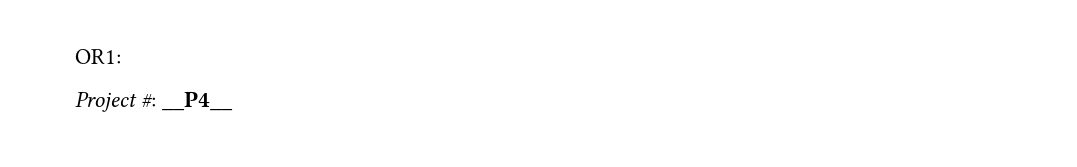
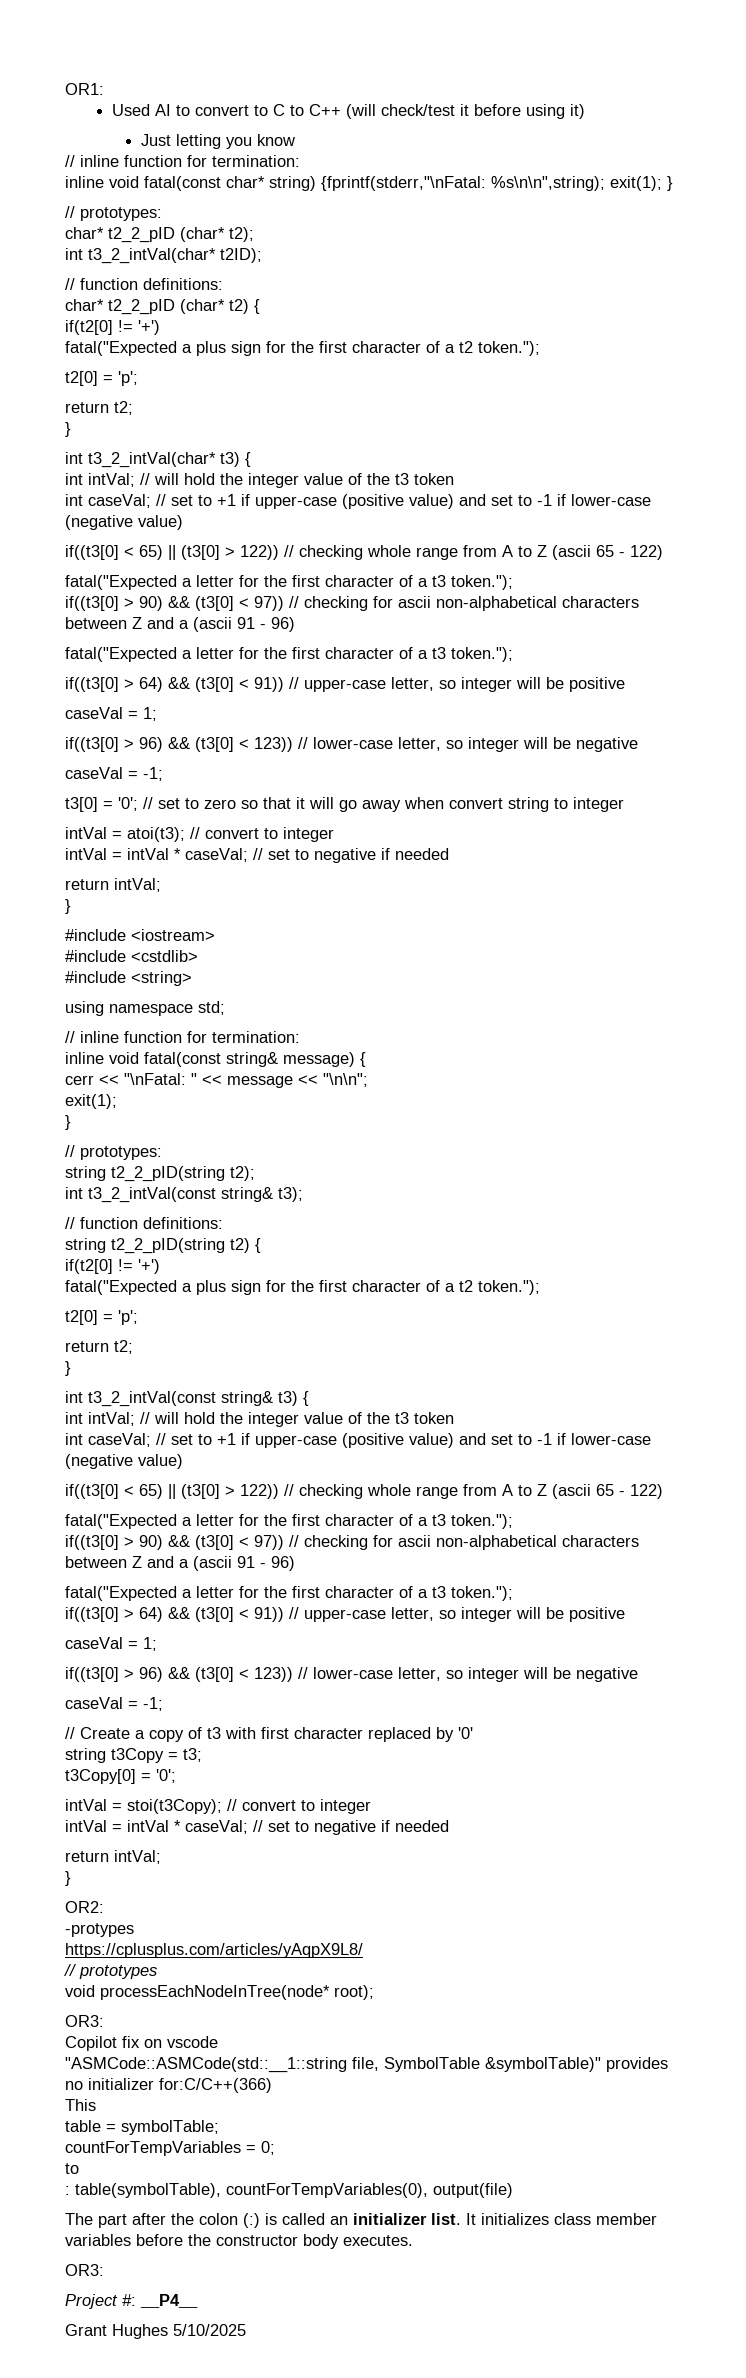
(121, 56) none -> [111,104,585,119] [140,134,295,149] [65,155,300,167] [65,176,673,191] [65,206,162,221] [65,227,254,243] [65,248,262,264] [65,278,223,290] [65,299,260,315] [65,320,160,335] [65,341,540,356] [65,371,138,386] [65,401,133,415] [65,422,71,437] [65,452,251,468] [65,473,454,488] [65,494,651,509] [65,515,183,530] [65,545,663,560] [65,575,513,590] [65,596,639,611] [65,617,295,632] [65,647,513,662] [65,677,625,692] [65,707,157,721] [65,737,638,752] [65,767,163,781] [65,797,624,812] [65,827,334,842] [65,848,449,863] [65,878,161,892] [65,899,71,914] [65,929,215,941] [65,950,198,962] [65,971,192,986] [65,1001,225,1016] [65,1031,300,1043] [65,1052,366,1067] [65,1073,368,1088] [65,1094,117,1109] [65,1115,71,1130] [65,1145,162,1160] [65,1166,255,1182] [65,1187,303,1203] [65,1217,223,1229] [65,1238,261,1254] [65,1259,160,1274] [65,1280,540,1295] [65,1310,138,1325] [65,1340,133,1354] [65,1361,71,1376] [65,1391,309,1407] [65,1412,454,1427] [65,1433,651,1448] [65,1454,183,1469] [65,1484,663,1499] [65,1514,513,1529] [65,1535,639,1550] [65,1556,295,1571] [65,1586,513,1601] [65,1607,625,1622] [65,1637,157,1651] [65,1667,638,1682] [65,1697,163,1711] [65,1727,473,1742] [65,1748,202,1763] [65,1769,176,1784] [65,1799,371,1814] [65,1820,449,1835] [65,1850,161,1864] [65,1871,71,1886] [65,1901,104,1913] [65,1923,134,1937] [65,1943,363,1958] [64,1964,157,1979] [65,1985,374,2000] [65,2015,104,2027] [65,2036,218,2051] [65,2057,668,2073] [65,2078,272,2093] [65,2099,96,2111] [65,2120,219,2135] [65,2141,275,2156] [65,2163,79,2174] [65,2183,513,2198] [65,2213,657,2228] [65,2234,413,2249] [65,2264,104,2276] // Used AI to convert to C to C++ (will check/test it before using it) // Just letting you know // // inline function for termination: // inline void fatal(const char* string) {fprintf(stderr,"\nFatal: %s\n\n",string); exit(1); } // // prototypes: // char* t2_2_pID (char* t2); // int t3_2_intVal(char* t2ID); // // function definitions: // char* t2_2_pID (char* t2) { // if(t2[0] != '+') // fatal("Expected a plus sign for the first character of a t2 token."); // t2[0] = 'p'; // return t2; // } // int t3_2_intVal(char* t3) { // int intVal; // will hold the integer value of the t3 token // int caseVal; // set to +1 if upper-case (positive value) and set to -1 if lower-case (negative value) // if((t3[0] < 65) || (t3[0] > 122)) // checking whole range from A to Z (ascii 65 - 122) // fatal("Expected a letter for the first character of a t3 token."); // if((t3[0] > 90) && (t3[0] < 97)) // checking for ascii non-alphabetical characters between Z and a (ascii 91 - 96) // fatal("Expected a letter for the first character of a t3 token."); // if((t3[0] > 64) && (t3[0] < 91)) // upper-case letter, so integer will be positive // caseVal = 1; // if((t3[0] > 96) && (t3[0] < 123)) // lower-case letter, so integer will be negative // caseVal = -1; // t3[0] = '0'; // set to zero so that it will go away when convert string to integer // intVal = atoi(t3); // convert to integer // intVal = intVal * caseVal; // set to negative if needed // return intVal; // } // #include <iostream> // #include <cstdlib> // #include <string> // using namespace std; // // inline function for termination: // inline void fatal(const string& message) { // cerr << "\nFatal: " << message << "\n\n"; // exit(1); // } // // prototypes: // string t2_2_pID(string t2); // int t3_2_intVal(const string& t3); // // function definitions: // string t2_2_pID(string t2) { // if(t2[0] != '+') // fatal("Expected a plus sign for the first character of a t2 token."); // t2[0] = 'p'; // return t2; // } // int t3_2_intVal(const string& t3) { // int intVal; // will hold the integer value of the t3 token // int caseVal; // set to +1 if upper-case (positive value) and set to -1 if lower-case (negative value) // if((t3[0] < 65) || (t3[0] > 122)) // checking whole range from A to Z (ascii 65 - 122) // fatal("Expected a letter for the first character of a t3 token."); // if((t3[0] > 90) && (t3[0] < 97)) // checking for ascii non-alphabetical characters between Z and a (ascii 91 - 96) // fatal("Expected a letter for the first character of a t3 token."); // if((t3[0] > 64) && (t3[0] < 91)) // upper-case letter, so integer will be positive // caseVal = 1; // if((t3[0] > 96) && (t3[0] < 123)) // lower-case letter, so integer will be negative // caseVal = -1; // // Create a copy of t3 with first character replaced by '0' // string t3Copy = t3; // t3Copy[0] = '0'; // intVal = stoi(t3Copy); // convert to integer // intVal = intVal * caseVal; // set to negative if needed // return intVal; // } // OR2: // -protypes // https://cplusplus.com/articles/yAqpX9L8/ // // prototypes // void processEachNodeInTree(node* root); // OR3: // Copilot fix on vscode // "ASMCode::ASMCode(std::__1::string file, SymbolTable &symbolTable)" provides no initializer for:C/C++(366) // This // table = symbolTable; // countForTempVariables = 0; // to // : table(symbolTable), countForTempVariables(0), output(file) // The part after the colon (:) is called an initializer list. It initializes class member variables before the constructor body executes. // OR3:
(234, 101) none -> [65,2324,246,2339] // Grant Hughes 5/10/2025

